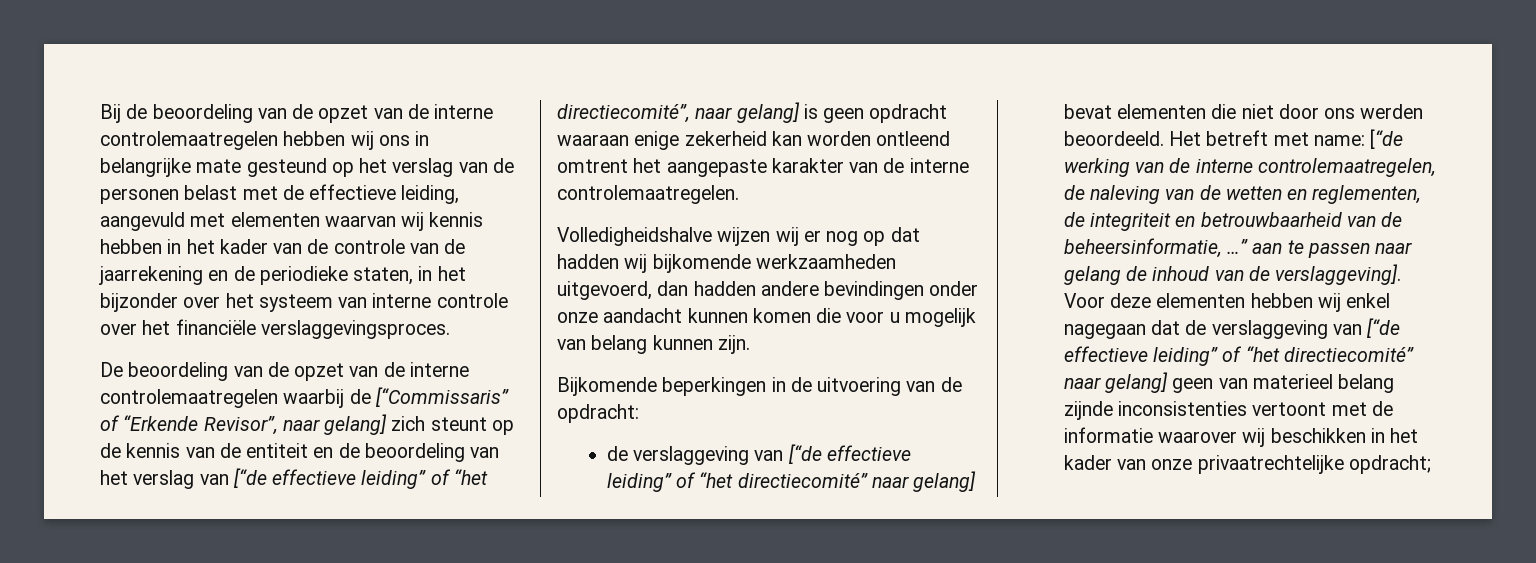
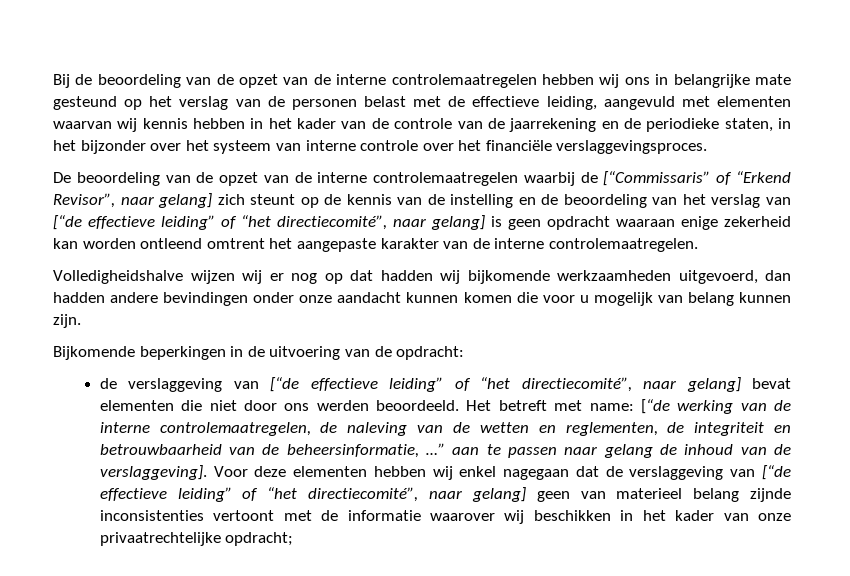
[123,415,199,431] “Erkende -> [735,171,791,183] “Erkend
[246,443,309,458] entiteit -> [450,194,514,208] instelling
[737,473,868,488] directiecomité” -> [521,377,632,392] directiecomité”,
[1283,347,1414,362] directiecomité” -> [308,487,419,502] directiecomité”,

